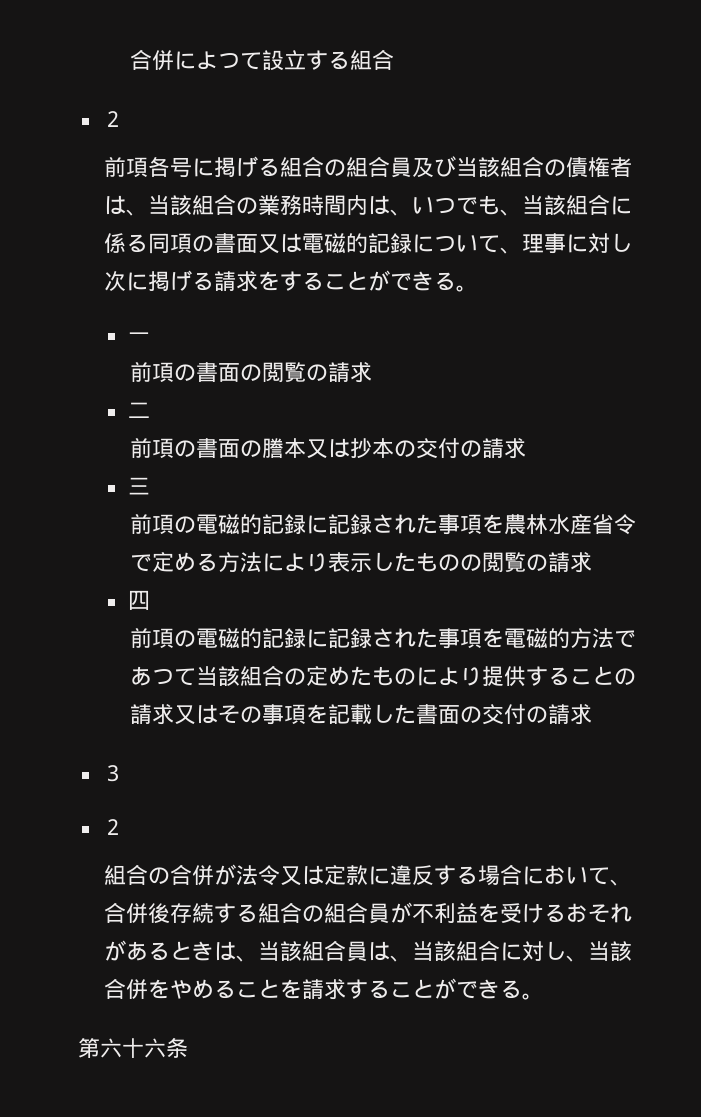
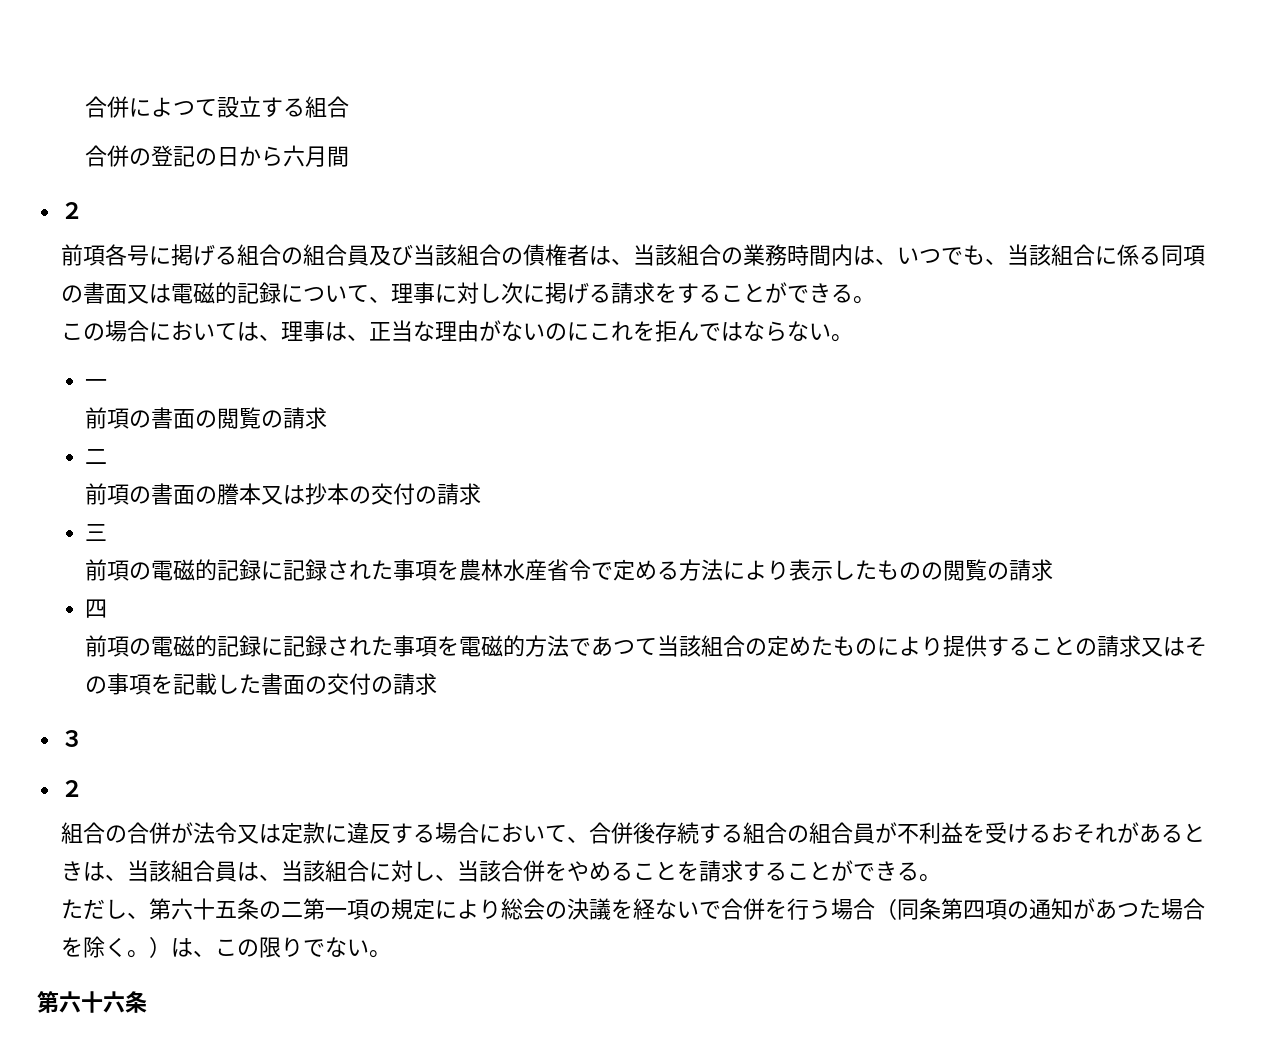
(395, 59) none -> [85,145,350,167] // 合併の登記の日から六月間
(479, 288) none -> [61,320,854,342] // この場合においては、理事は、正当な理由がないのにこれを拒んではならない。
(545, 996) none -> [61,898,1206,920] [61,936,392,958] // ただし、第六十五条の二第一項の規定により総会の決議を経ないで合併を行う場合（同条第四項の通知があつた場合を除く。）は、この限りでない。

